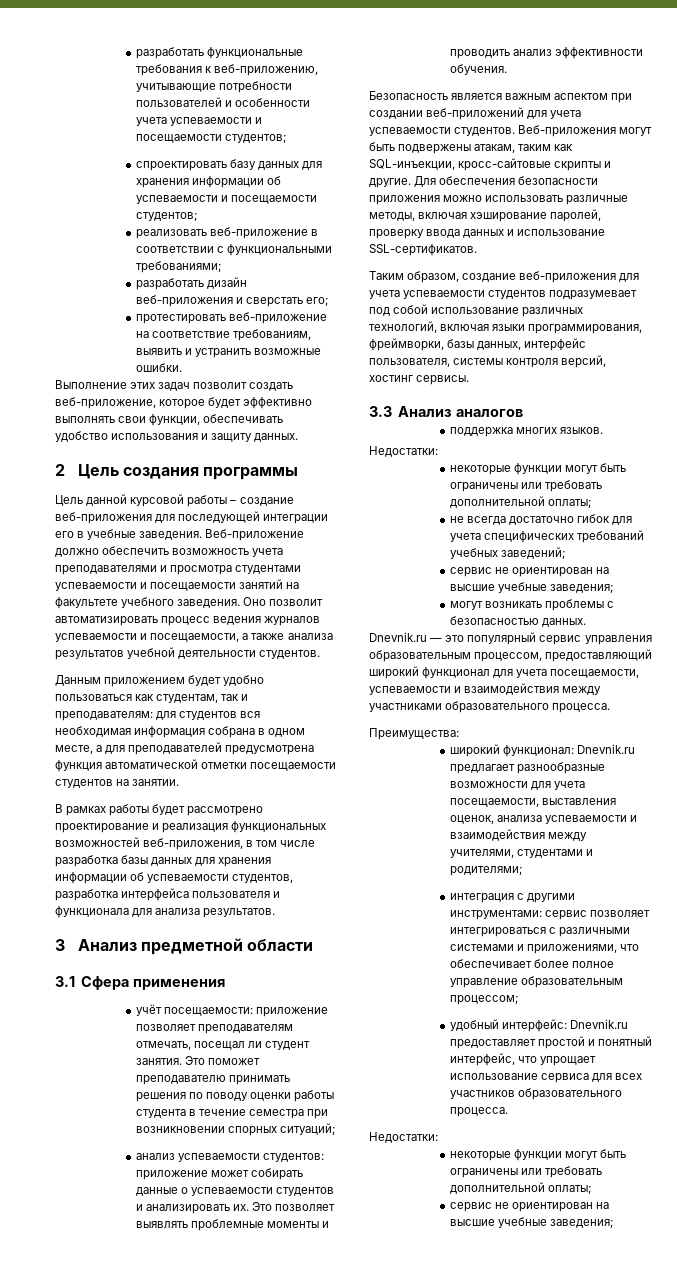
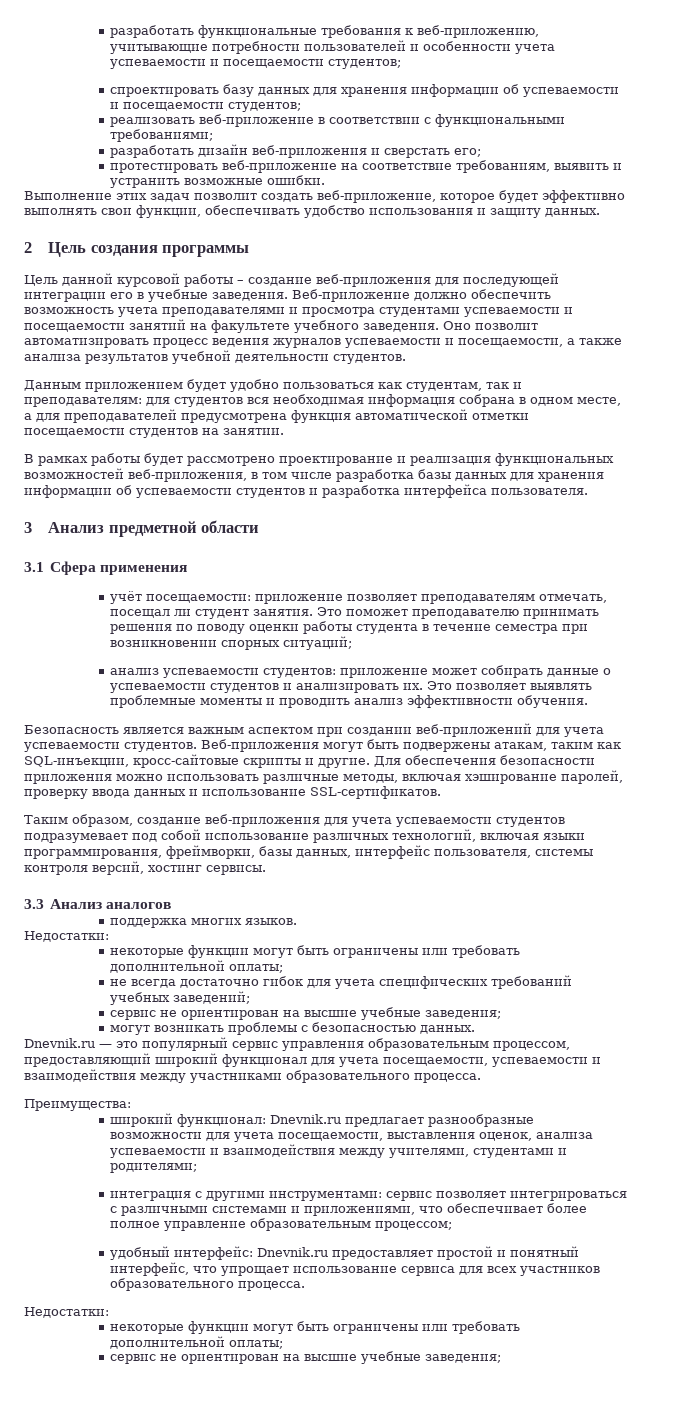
[232,874,294,883] [55,888,281,901] [55,906,276,918] студентов, разработка интерфейса пользователя и функционала для анализа результатов. -> [236,484,588,498] студентов и разработка интерфейса пользователя.

